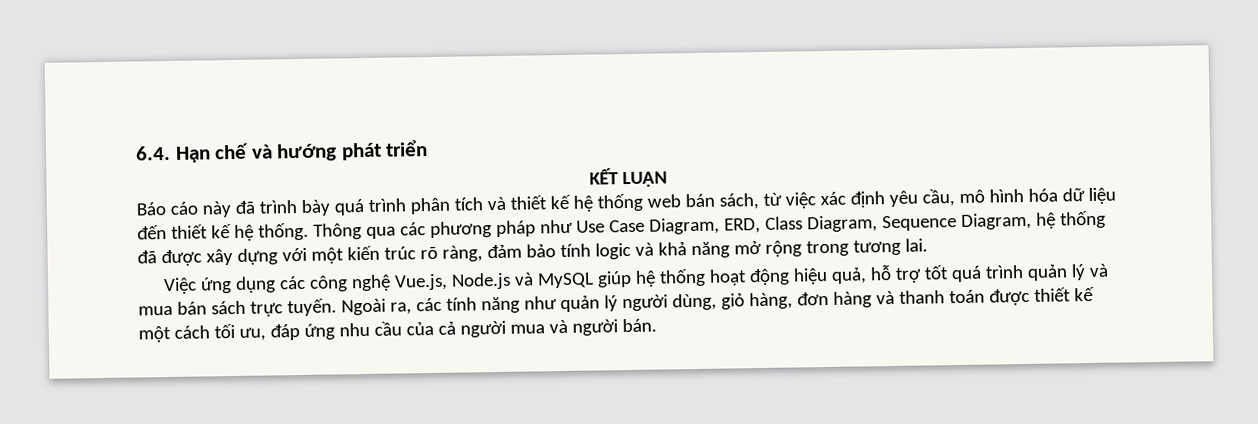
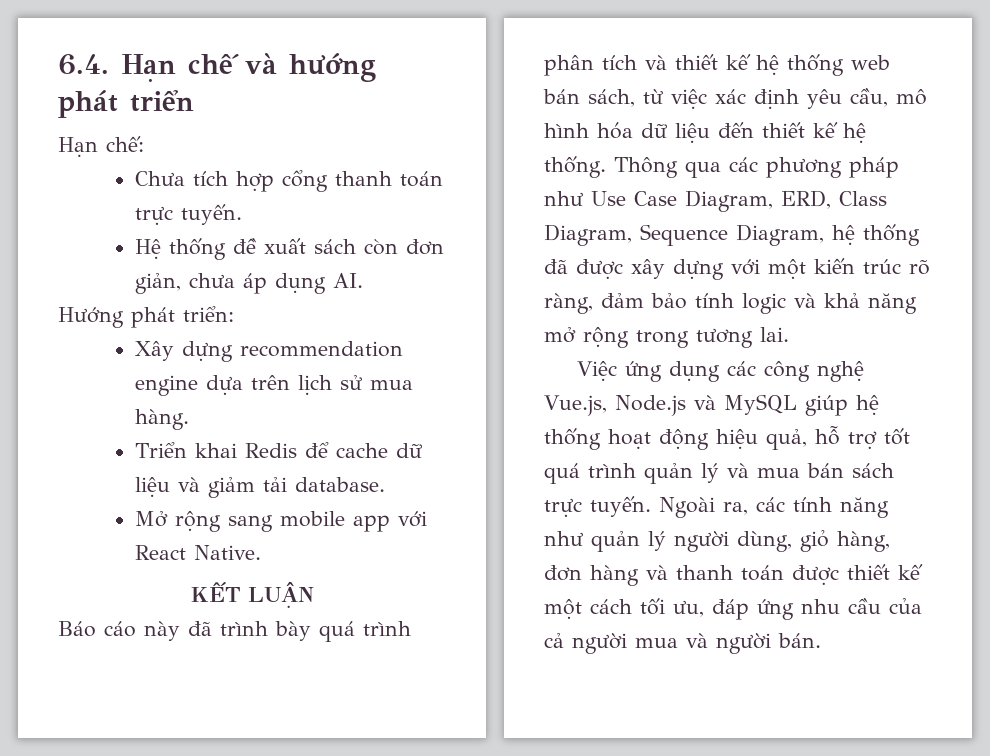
(429, 148) none -> [58,136,144,157] [135,170,444,192] [135,204,243,225] [135,238,445,260] [135,273,364,294] [58,306,234,328] [135,341,404,362] [135,375,414,396] [135,409,190,430] [135,442,424,458] [135,477,386,498] [135,511,428,532] [135,545,262,560] // Hạn chế: // Chưa tích hợp cổng thanh toán trực tuyến. // Hệ thống đề xuất sách còn đơn giản, chưa áp dụng AI. // Hướng phát triển: // Xây dựng recommendation engine dựa trên lịch sử mua hàng. // Triển khai Redis để cache dữ liệu và giảm tải database. // Mở rộng sang mobile app với React Native.

